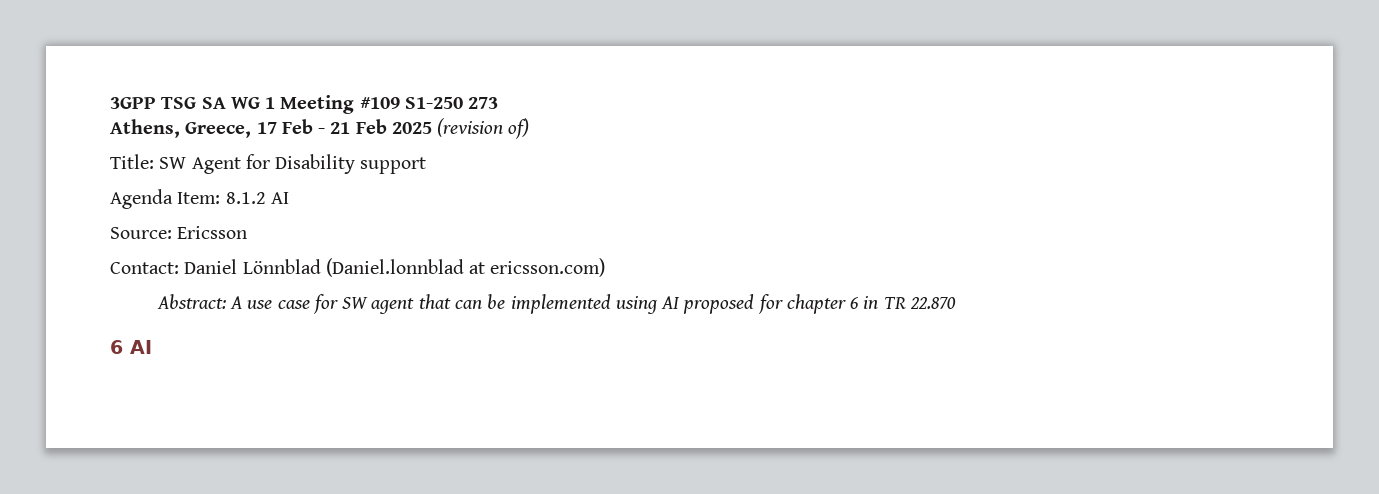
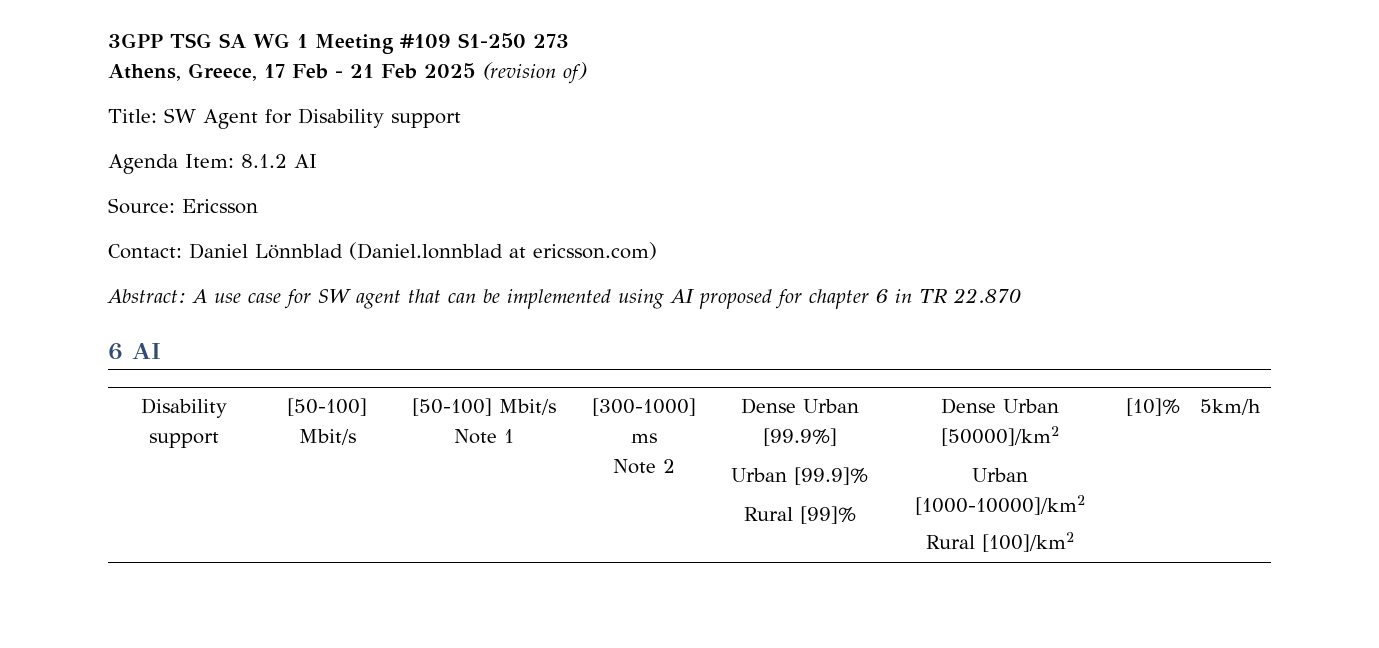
(152, 347) none -> [140,398,227,418] [148,432,219,448] [287,398,367,416] [298,429,356,445] [411,398,556,416] [453,429,514,444] [591,398,696,416] [630,433,657,443] [612,459,675,474] [740,398,859,414] [762,428,837,446] [731,467,868,485] [743,506,856,524] [940,398,1059,414] [940,426,1059,446] [971,468,1028,482] [914,495,1085,515] [925,532,1074,552] [1125,398,1180,416] [1200,399,1261,415] // Disability support | [50-100] Mbit/s | [50-100] Mbit/s Note 1 | [300-1000] ms // Note 2 | Dense Urban [99.9%] // Urban [99.9]% // Rural [99]% | Dense Urban [50000]/km2 // Urban [1000-10000]/km2 // Rural [100]/km2 | [10]% | 5km/h

